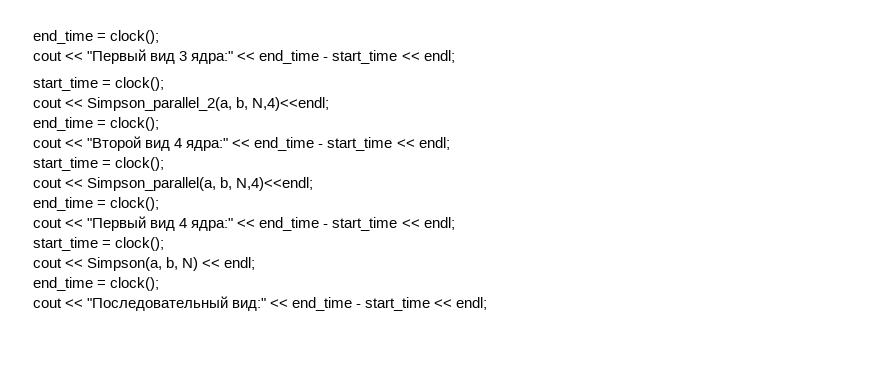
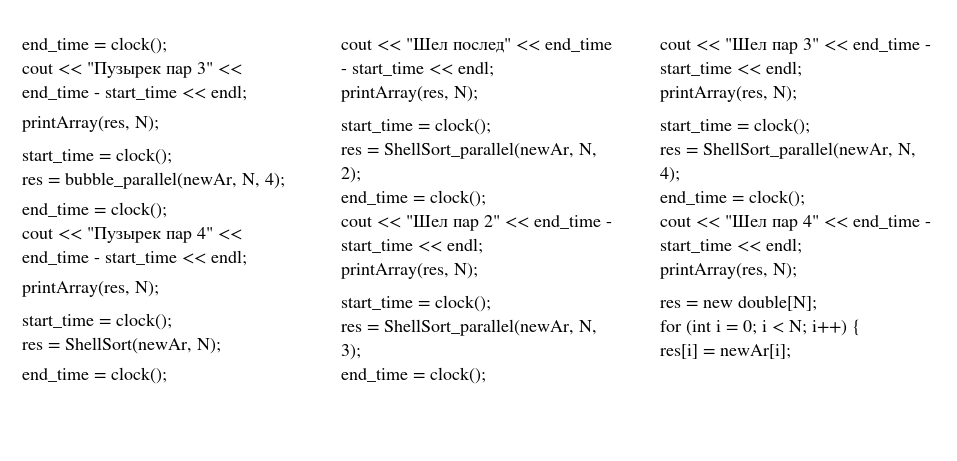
[33,30,160,44] [33,49,455,64] [33,77,165,91] [33,97,330,111] [33,117,160,131] [33,136,450,151] [33,157,165,171] [33,177,314,191] [33,197,160,211] [33,216,455,231] [33,237,165,251] [33,257,256,271] [33,277,160,291] [33,296,488,311] end_time = clock(); // cout << "Первый вид 3 ядра:" << end_time - start_time << endl; // start_time = clock(); // cout << Simpson_parallel_2(a, b, N,4)<<endl; // end_time = clock(); // cout << "Второй вид 4 ядра:" << end_time - start_time << endl; // start_time = clock(); // cout << Simpson_parallel(a, b, N,4)<<endl; // end_time = clock(); // cout << "Первый вид 4 ядра:" << end_time - start_time << endl; // start_time = clock(); // cout << Simpson(a, b, N) << endl; // end_time = clock(); // cout << "Последовательный вид:" << end_time - start_time << endl; -> [22,37,167,54] [22,62,242,78] [22,85,247,101] [22,116,159,132] [22,148,172,165] [22,172,285,189] [22,202,167,219] [22,227,242,243] [22,250,247,266] [22,281,159,297] [22,313,172,330] [22,337,221,354] [22,367,167,384] [341,38,612,53] [341,61,494,77] [341,86,478,102] [341,118,491,135] [341,142,597,159] [341,167,361,183] [341,190,486,207] [341,215,612,231] [341,238,483,254] [341,263,478,279] [341,295,491,312] [341,319,597,336] [341,344,361,360] [341,367,486,384] [660,38,931,54] [660,61,802,77] [660,86,797,102] [660,118,810,135] [660,142,916,159] [660,167,680,183] [660,190,805,207] [660,215,931,231] [660,238,802,254] [660,263,797,279] [660,295,817,311] [660,319,861,336] [660,344,791,359] end_time = clock(); // cout << "Пузырек пар 3" << end_time - start_time << endl; // printArray(res, N); // start_time = clock(); // res = bubble_parallel(newAr, N, 4); // end_time = clock(); // cout << "Пузырек пар 4" << end_time - start_time << endl; // printArray(res, N); // start_time = clock(); // res = ShellSort(newAr, N); // end_time = clock(); // cout << "Шел послед" << end_time - start_time << endl; // printArray(res, N); // start_time = clock(); // res = ShellSort_parallel(newAr, N, 2); // end_time = clock(); // cout << "Шел пар 2" << end_time - start_time << endl; // printArray(res, N); // start_time = clock(); // res = ShellSort_parallel(newAr, N, 3); // end_time = clock(); // cout << "Шел пар 3" << end_time - start_time << endl; // printArray(res, N); // start_time = clock(); // res = ShellSort_parallel(newAr, N, 4); // end_time = clock(); // cout << "Шел пар 4" << end_time - start_time << endl; // printArray(res, N); // res = new double[N]; // for (int i = 0; i < N; i++) { // res[i] = newAr[i];

